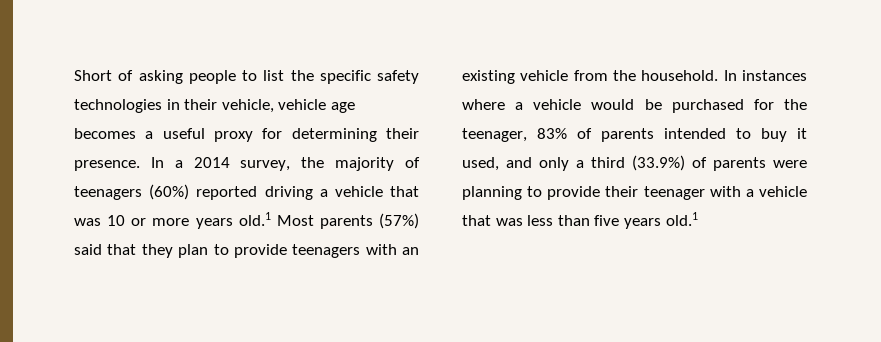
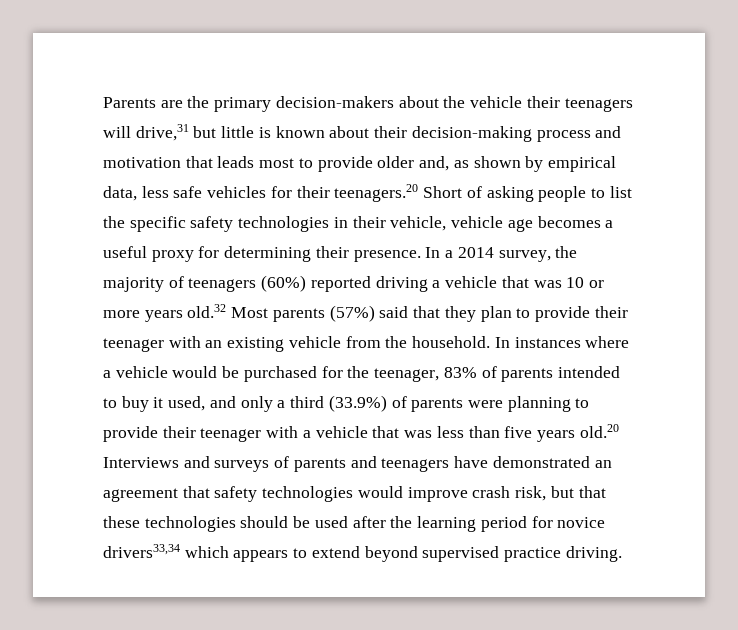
(74, 75) none -> [103,96,633,112] [103,124,622,142] [103,156,616,172] [103,184,419,202] Parents are the primary decision-makers about the vehicle their teenagers will drive,31 but little is known about their decision-making process and motivation that leads most to provide older and, as shown by empirical data, less safe vehicles for their teenagers.20
[238,212,271,226] old.1 -> [187,304,227,318] old.32
[292,244,361,258] teenagers -> [594,306,628,318] [103,338,164,352] their teenager
[665,212,698,226] old.1 -> [579,424,619,438] [103,456,612,472] [103,486,606,502] [103,516,606,532] [103,544,622,562] old.20 Interviews and surveys of parents and teenagers have demonstrated an agreement that safety technologies would improve crash risk, but that these technologies should be used after the learning period for novice drivers33,34 which appears to extend beyond supervised practice driving.

